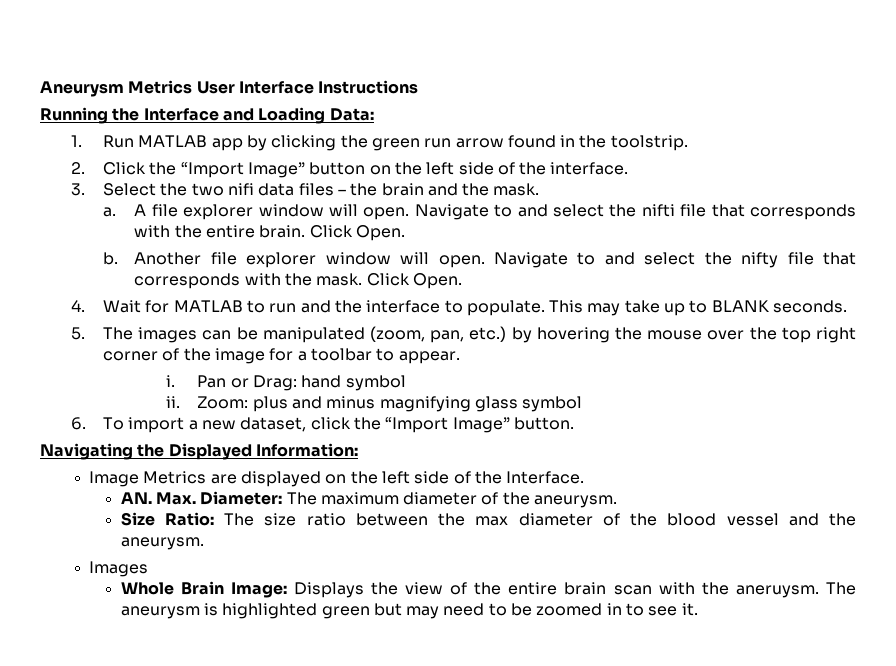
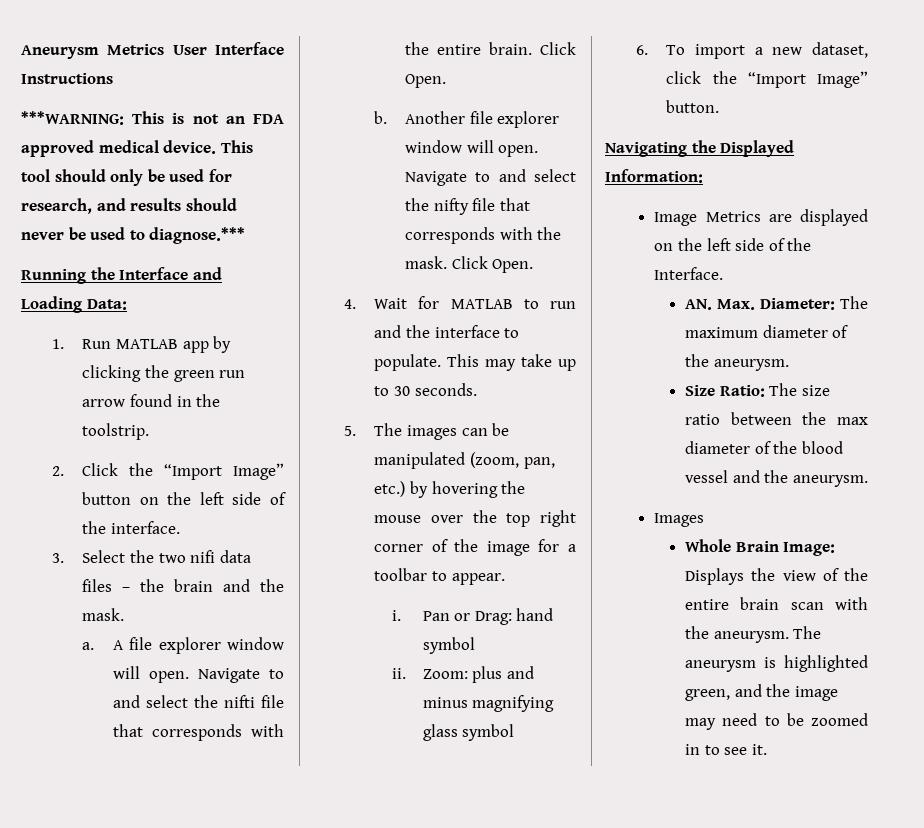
(419, 87) none -> [21,111,284,125] [21,140,253,157] [21,169,232,186] [21,198,237,214] [21,227,246,244] // ***WARNING: This is not an FDA approved medical device. This tool should only be used for research, and results should never be used to diagnose.***
[711,300,769,313] BLANK -> [393,386,410,396] 30
[735,585,819,598] aneruysm. -> [713,631,789,643] aneurysm.
[321,603,402,619] green but -> [685,684,838,701] green, and the image

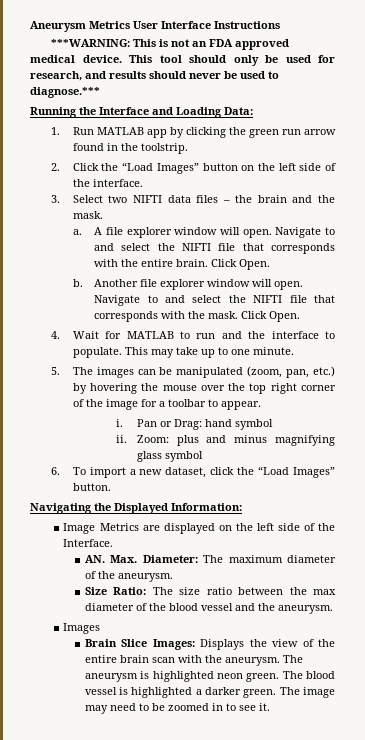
[164,463,284,480] “Import Image” -> [122,162,199,174] “Load Images”
[129,550,216,563] the two nifi -> [108,195,162,203] two NIFTI
[223,695,255,708] nifti -> [182,243,212,251] NIFTI
[433,198,469,215] nifty -> [253,295,283,303] NIFTI
[393,383,477,396] 30 seconds. -> [230,347,294,355] one minute.
[747,71,868,88] “Import Image” -> [258,466,335,478] “Load Images”
[685,539,836,556] Whole Brain Image: -> [84,639,195,650] Brain Slice Images:
[685,684,791,701] green, and the -> [216,671,335,682] [84,687,300,698] neon green. The blood vessel is highlighted a darker green. The

